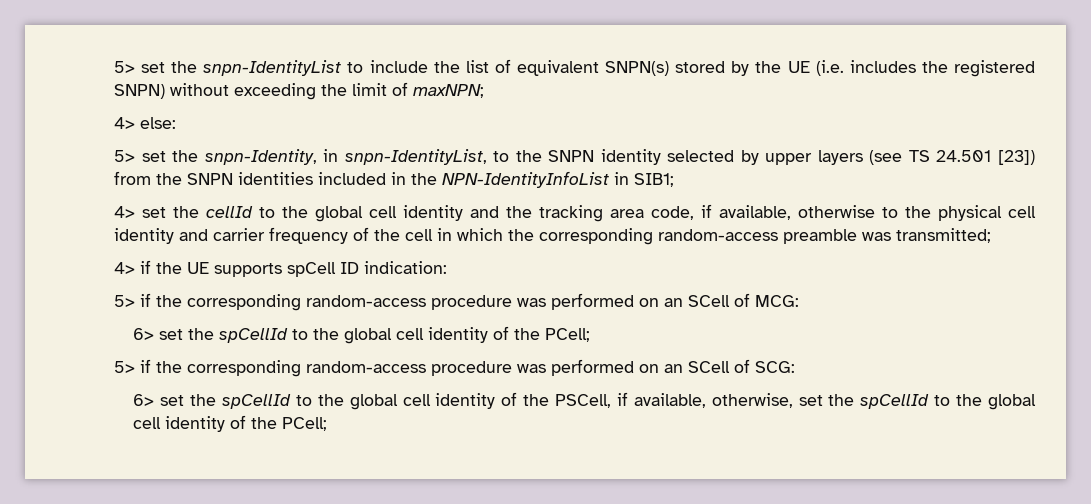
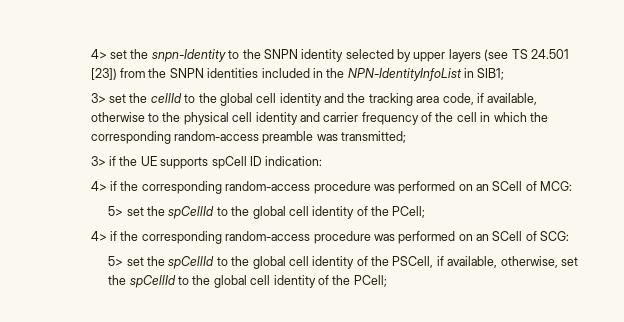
[114,59,1035,77] [114,82,485,100] [114,117,177,129] [114,149,487,165] 5> set the snpn-IdentityList to include the list of equivalent SNPN(s) stored by the UE (i.e. includes the registered SNPN) without exceeding the limit of maxNPN; // 4> else: // 5> set the snpn-Identity, in snpn-IdentityList, -> [90,49,226,62] 4> set the snpn-Identity
[114,206,136,218] 4> -> [90,93,106,103] 3>
[114,262,136,274] 4> -> [90,156,106,166] 3>
[114,295,136,307] 5> -> [90,181,107,191] 4>
[133,328,155,340] 6> -> [108,206,124,216] 5>
[114,361,136,373] 5> -> [90,231,107,241] 4>
[133,394,155,406] 6> -> [108,256,124,266] 5>

